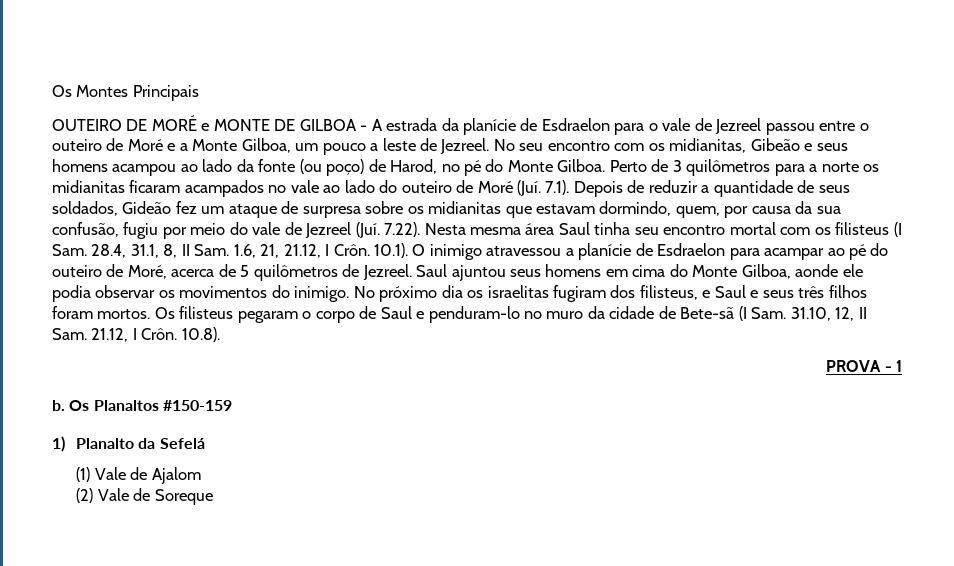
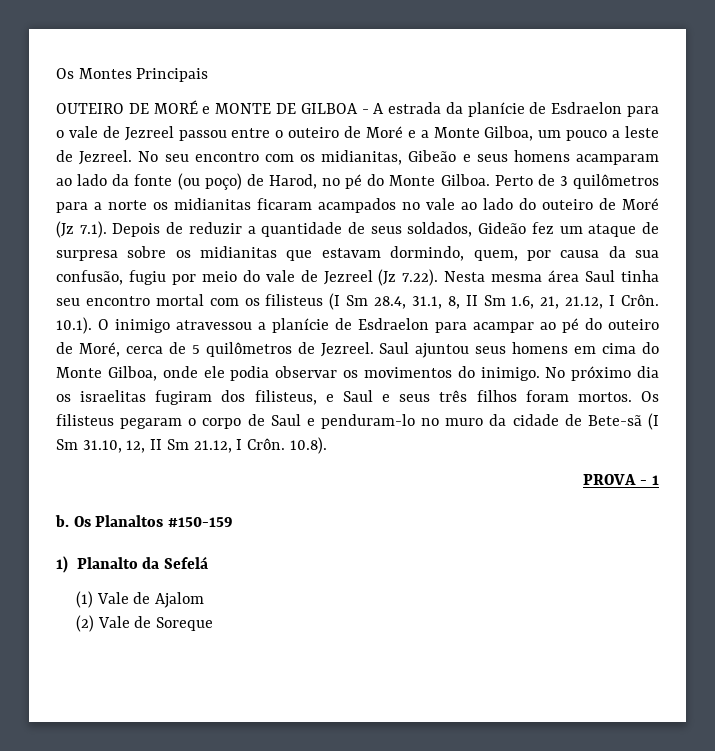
[112,164,177,176] acampou -> [576,154,659,165] acamparam
[517,180,542,196] (Juí. -> [56,221,74,238] (Jz
[355,222,380,238] (Juí. -> [378,269,397,286] (Jz
[52,244,87,256] Sam. -> [346,295,369,306] Sm
[194,244,230,256] Sam. -> [483,295,506,306] Sm
[171,269,215,277] acerca -> [125,346,163,354] cerca
[795,264,839,277] aonde -> [162,366,198,378] onde
[751,307,787,319] Sam. -> [56,439,78,450] Sm
[52,328,87,340] Sam. -> [166,439,189,450] Sm

